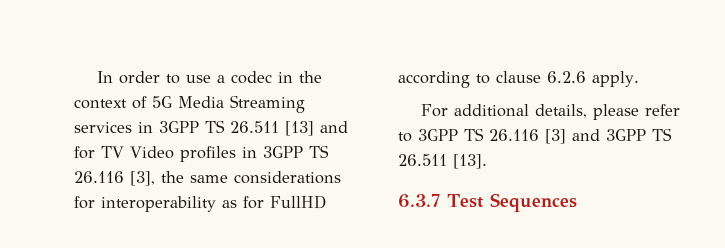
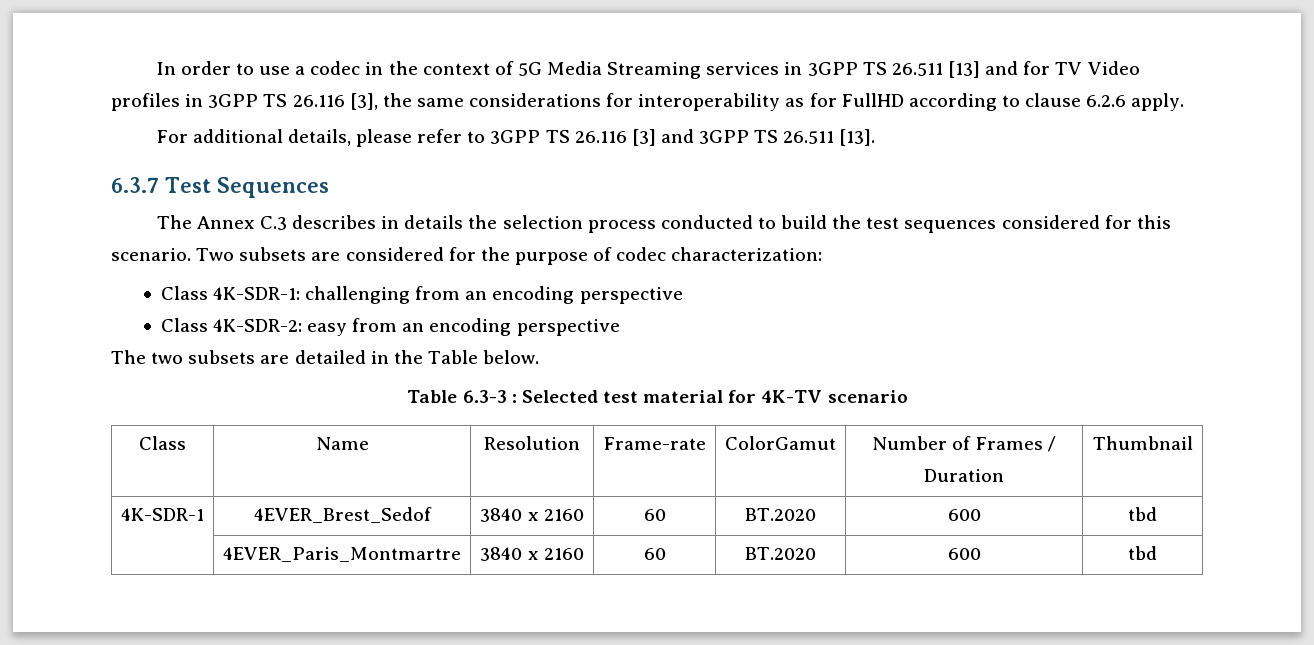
(577, 202) none -> [156,215,1171,233] [111,247,823,265] [160,286,683,304] [160,318,620,336] [111,350,540,364] [406,390,908,403] [139,436,186,450] [315,437,369,450] [484,436,580,450] [603,437,706,450] [725,436,836,450] [872,436,1056,452] [924,469,1004,482] [1092,436,1193,450] [121,508,204,521] [253,507,432,523] [480,508,584,522] [643,509,666,521] [745,508,817,521] [947,509,981,521] [1128,507,1157,521] [223,547,461,562] [480,547,584,561] [643,548,666,560] [745,547,817,560] [947,548,981,560] [1128,546,1157,560] // The Annex C.3 describes in details the selection process conducted to build the test sequences considered for this scenario. Two subsets are considered for the purpose of codec characterization: // Class 4K-SDR-1: challenging from an encoding perspective // Class 4K-SDR-2: easy from an encoding perspective // The two subsets are detailed in the Table below. // Table 6.3-3 : Selected test material for 4K-TV scenario // Class | Name | Resolution | Frame-rate | ColorGamut | Number of Frames / Duration | Thumbnail // 4K-SDR-1 | 4EVER_Brest_Sedof | 3840 x 2160 | 60 | BT.2020 | 600 | tbd // | 4EVER_Paris_Montmartre | 3840 x 2160 | 60 | BT.2020 | 600 | tbd

